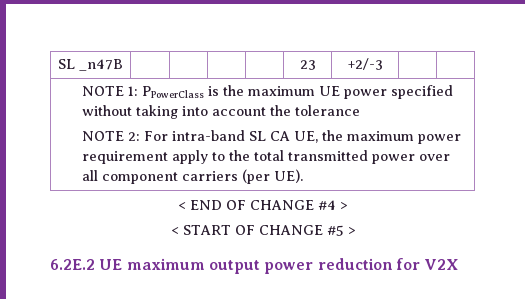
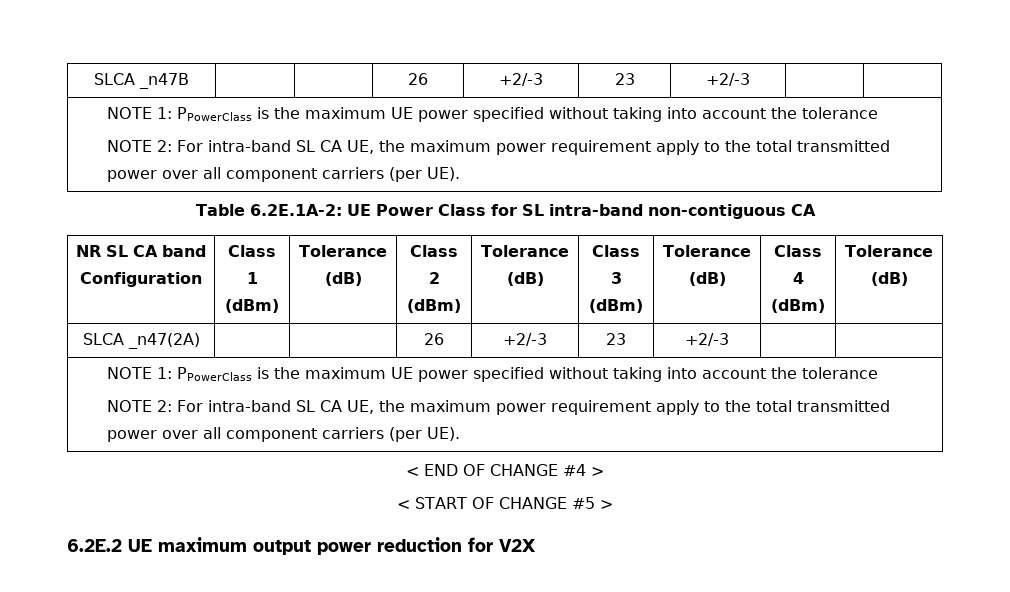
[58,59,75,69] SL -> [94,73,135,85] SLCA
(123, 65) | -> [408,73,428,85] [499,73,543,86] [614,73,635,85] [706,73,750,86] [107,107,879,122] [107,140,891,155] [107,167,461,182] [195,204,816,219] [76,245,206,257] [80,272,202,287] [228,245,276,257] [246,272,258,284] [225,299,279,313] [299,245,388,257] [324,272,362,286] [410,245,458,257] [428,272,440,284] [407,299,461,313] [481,245,570,257] [506,272,544,286] [592,245,640,257] [610,272,622,284] [589,299,643,313] [663,245,752,257] [688,272,726,286] [774,245,822,257] [792,272,804,284] [771,299,825,313] [845,245,934,257] [870,272,908,286] [82,333,200,349] [424,333,444,345] [503,333,547,346] 26 | +2/-3 | 23 | +2/-3 | | // NOTE 1: PPowerClass is the maximum UE power specified without taking into account the tolerance // NOTE 2: For intra-band SL CA UE, the maximum power requirement apply to the total transmitted power over all component carriers (per UE). // Table 6.2E.1A-2: UE Power Class for SL intra-band non-contiguous CA // NR SL CA band Configuration | Class 1 (dBm) | Tolerance (dB) | Class 2 (dBm) | Tolerance (dB) | Class 3 (dBm) | Tolerance (dB) | Class 4 (dBm) | Tolerance (dB) // SLCA _n47(2A) | | | 26 | +2/-3

